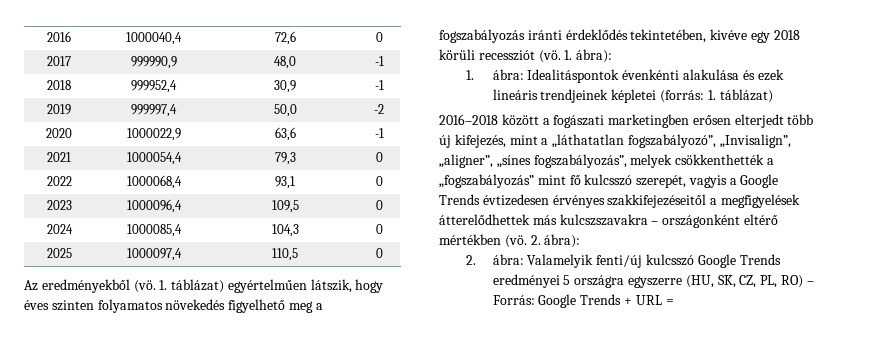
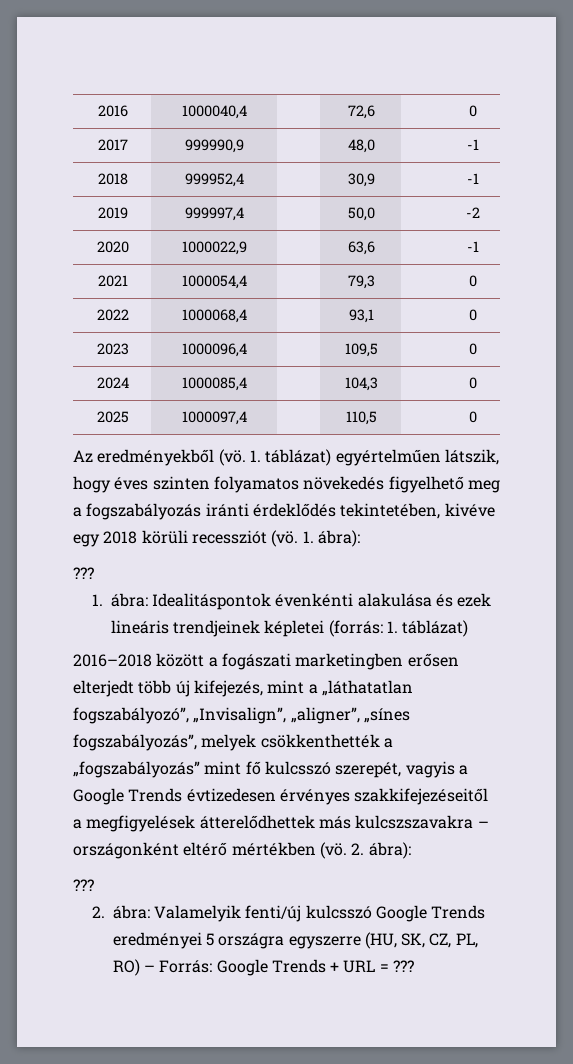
(613, 56) none -> [73,567,94,579] // ???
(581, 241) none -> [73,879,94,891] // ???
(674, 302) none -> [393,960,415,972] ???

